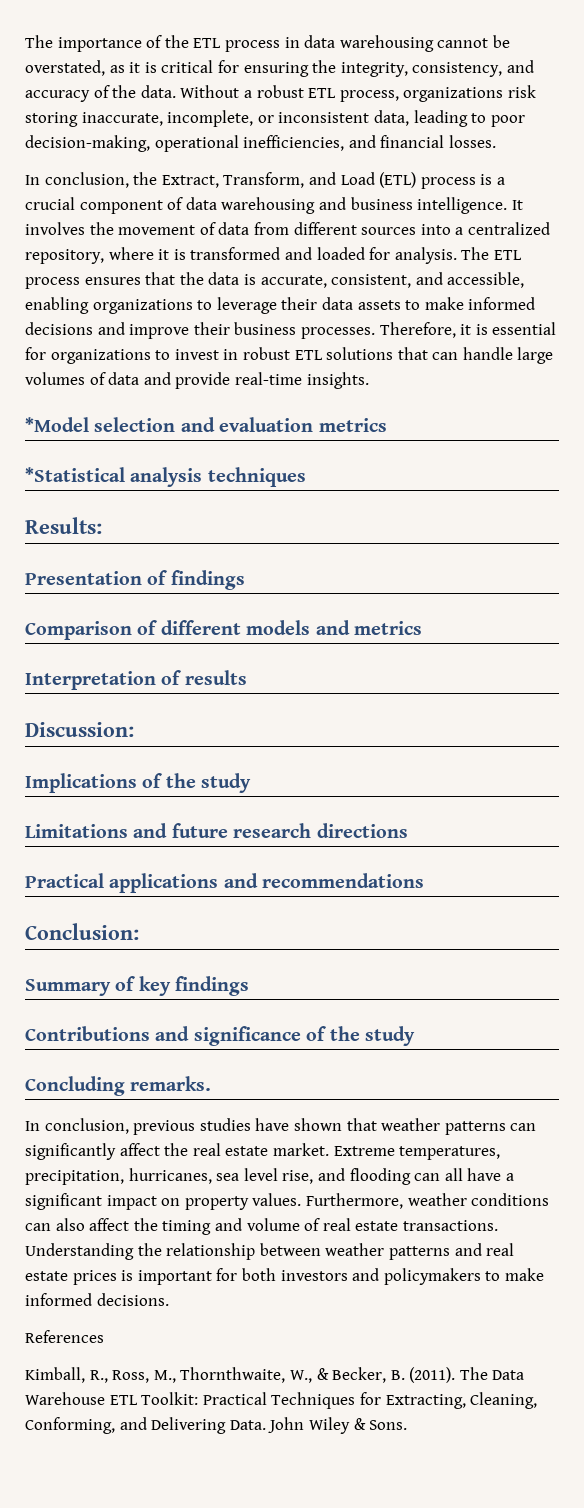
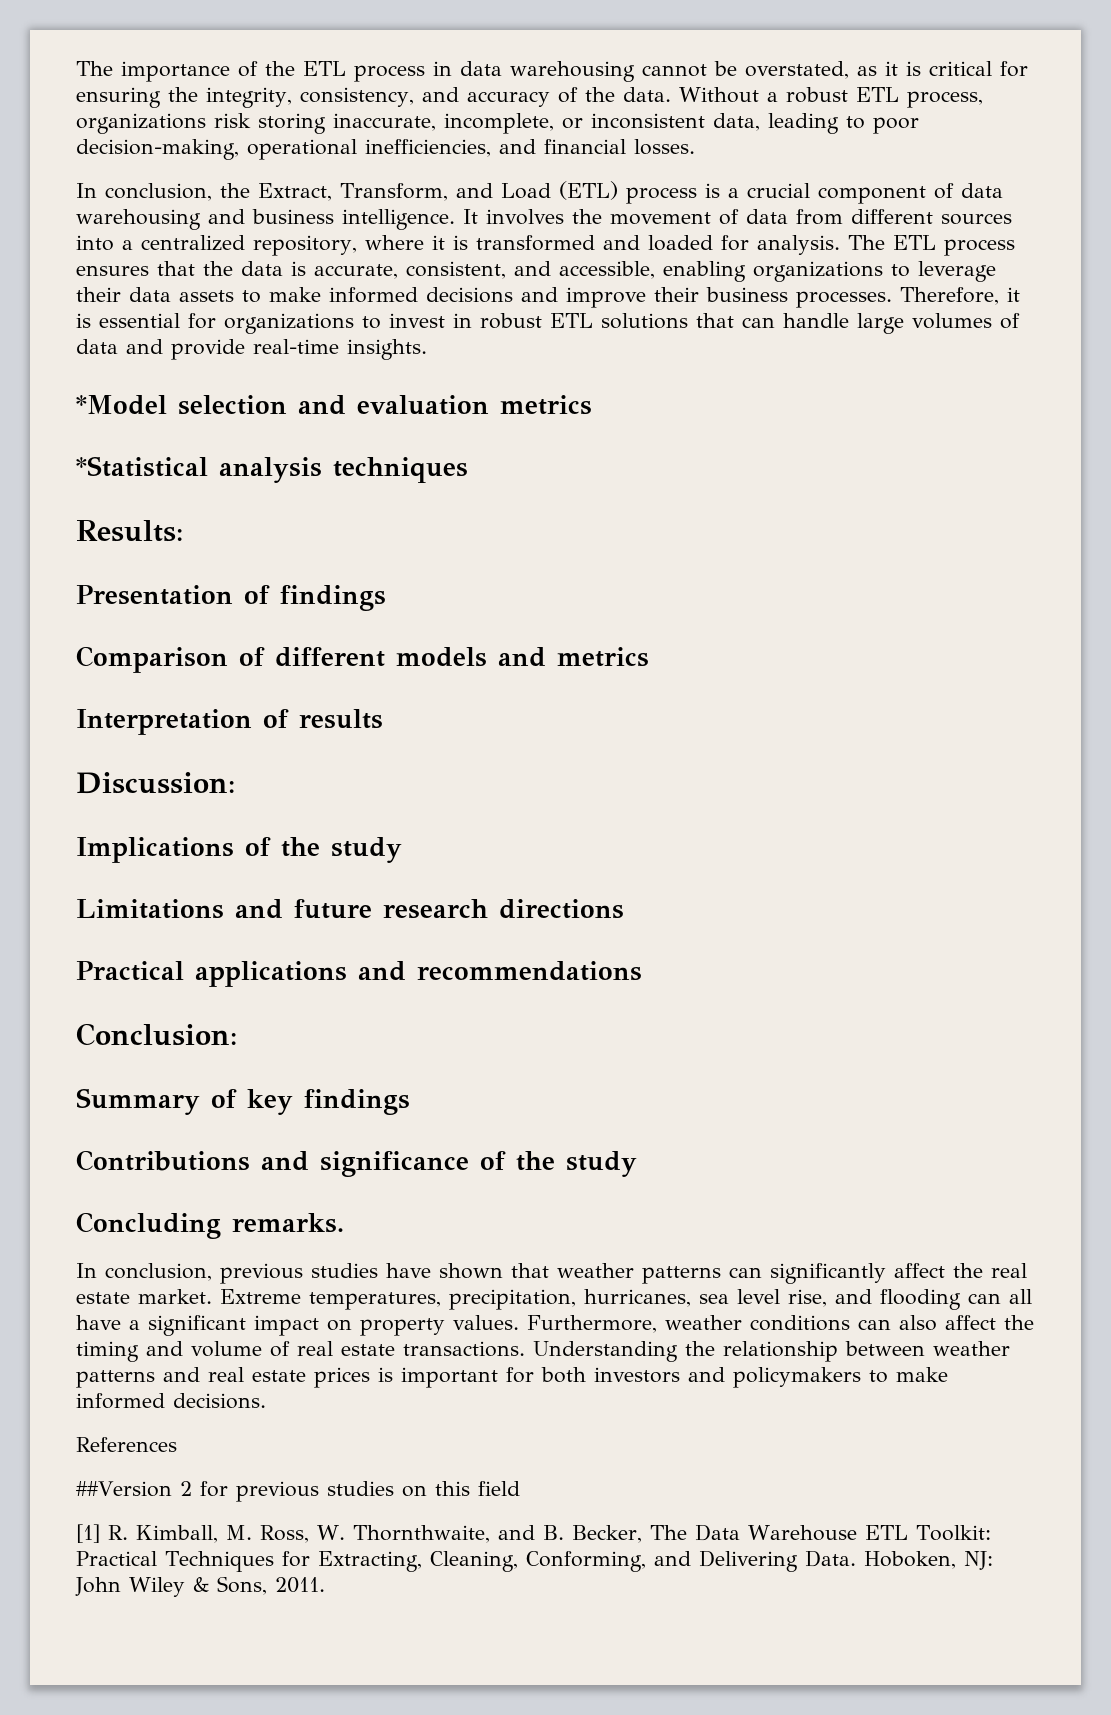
[25,1367,456,1383] Kimball, R., Ross, M., Thornthwaite, W., & Becker, B. (2011). -> [76,1481,520,1502] [76,1524,642,1543] ##Version 2 for previous studies on this field // [1] R. Kimball, M. Ross, W. Thornthwaite, and B. Becker,
(266, 1425) none -> [863,1551,993,1570] Hoboken, NJ:
[369,1420,408,1430] Sons. -> [217,1576,325,1595] Sons, 2011.

